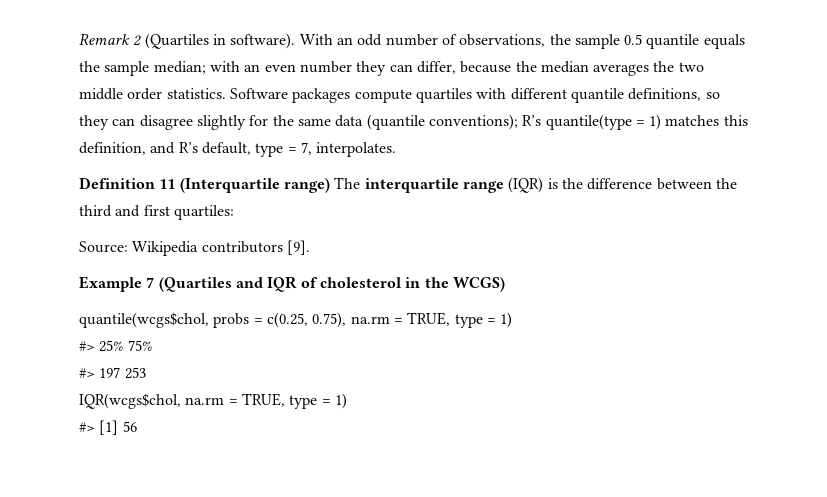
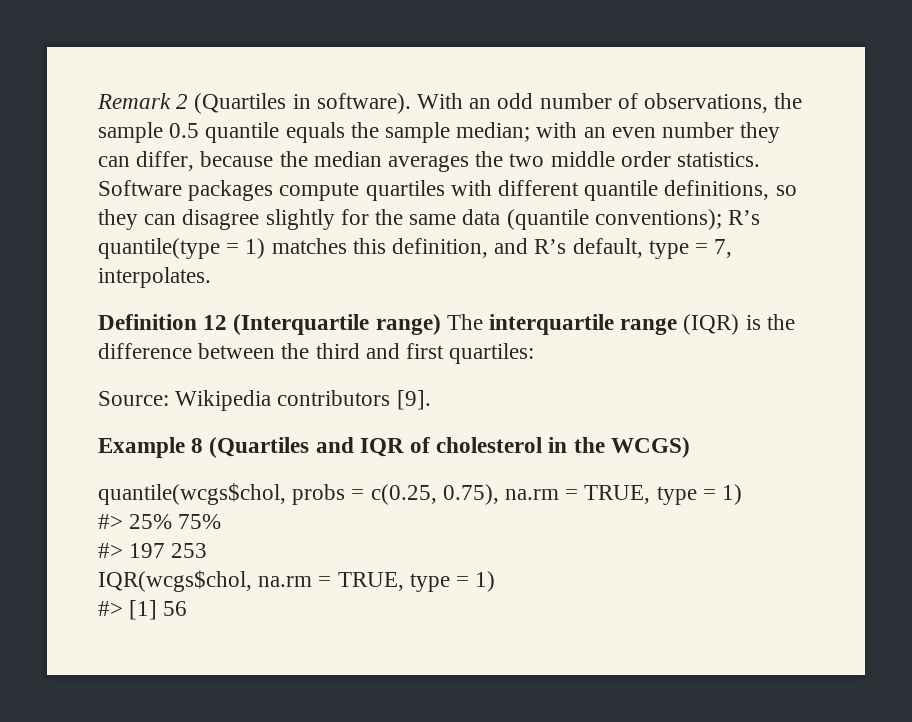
[159,179,176,189] 11 -> [203,315,228,330] 12
[146,277,155,288] 7 -> [191,438,204,453] 8

